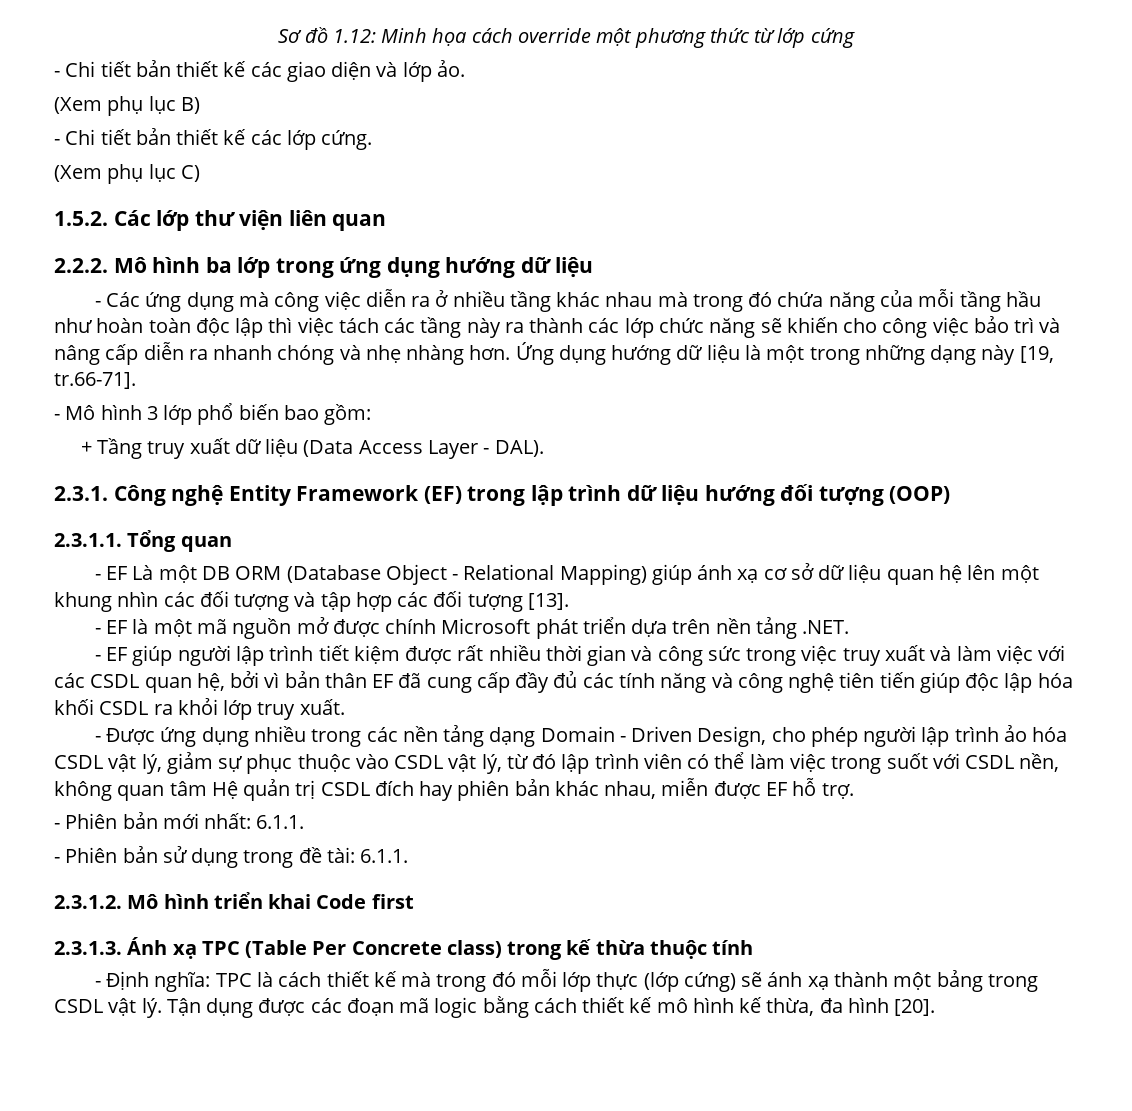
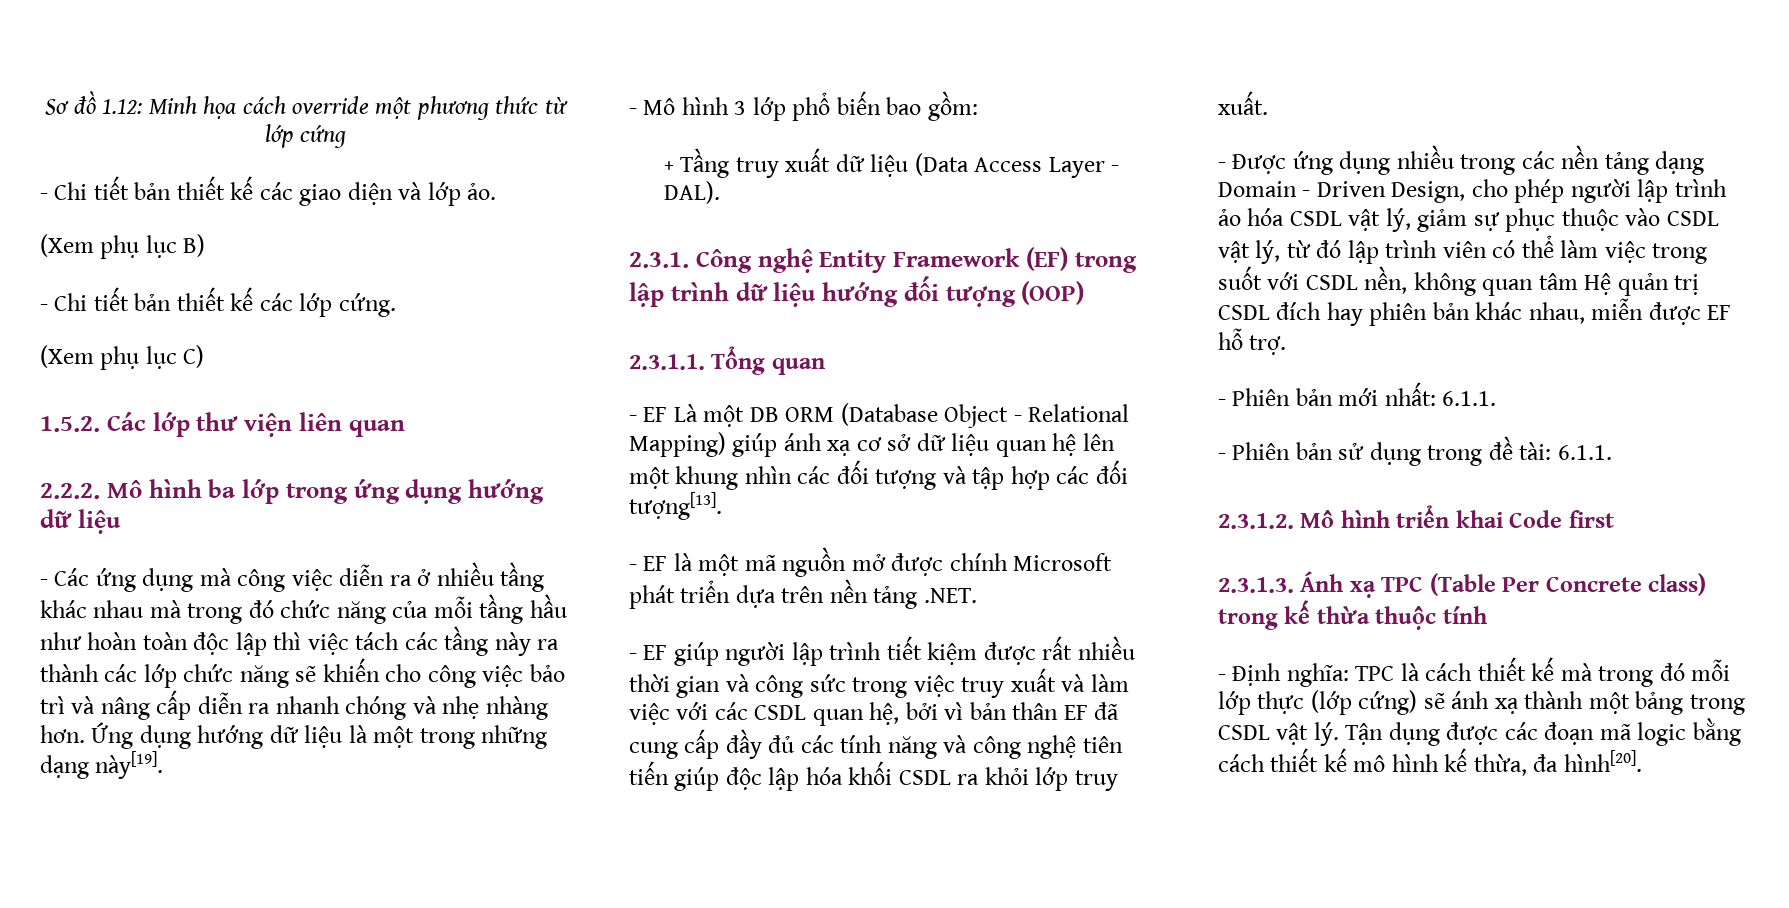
[777,292,824,307] chứa -> [280,600,331,618] chức
[981,345,1054,365] [54,372,136,389] này [19, tr.66-71]. -> [95,751,164,779] này[19].
[467,593,569,612] tượng [13]. -> [629,492,722,520] tượng[13].
[848,998,936,1016] hình [20]. -> [1563,750,1642,772] hình[20].

